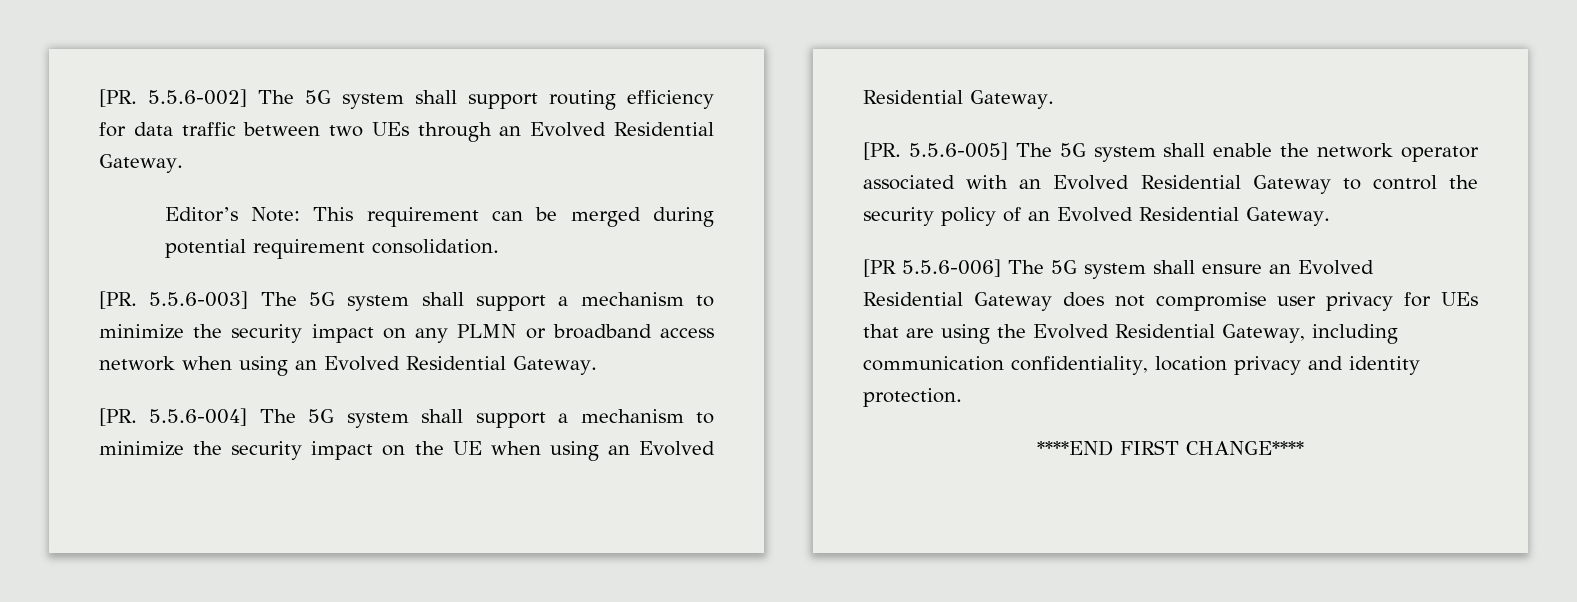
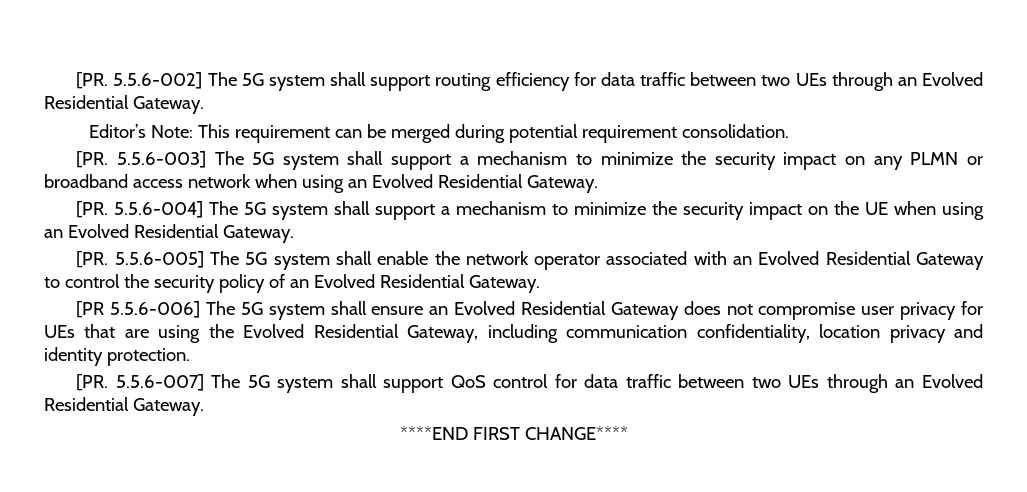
(962, 397) none -> [76,374,984,393] [44,397,204,416] // [PR. 5.5.6-007] The 5G system shall support QoS control for data traffic between two UEs through an Evolved Residential Gateway.

